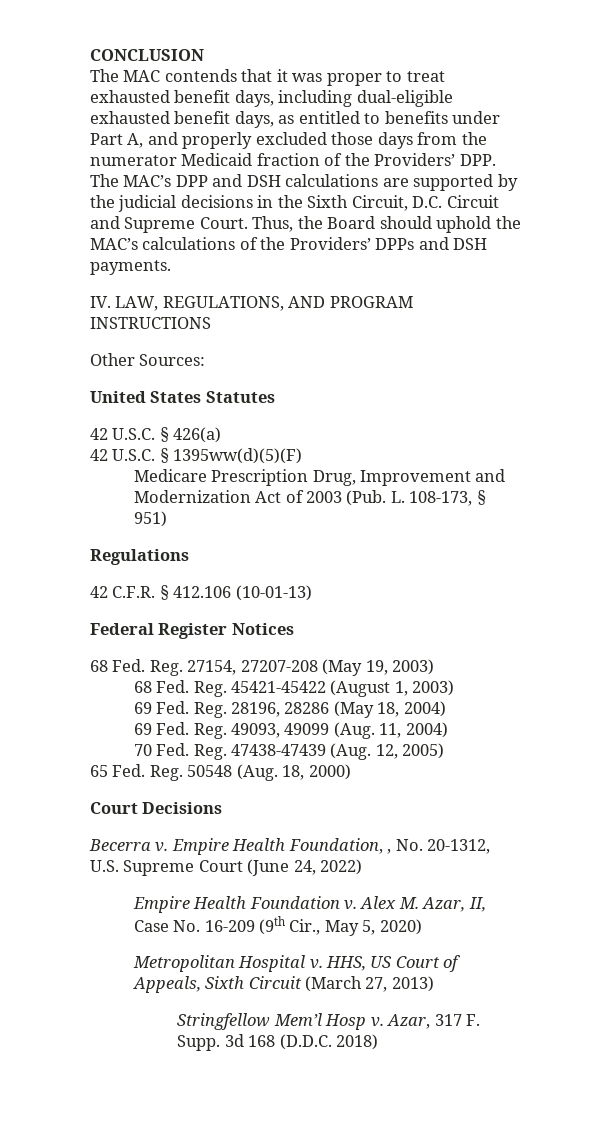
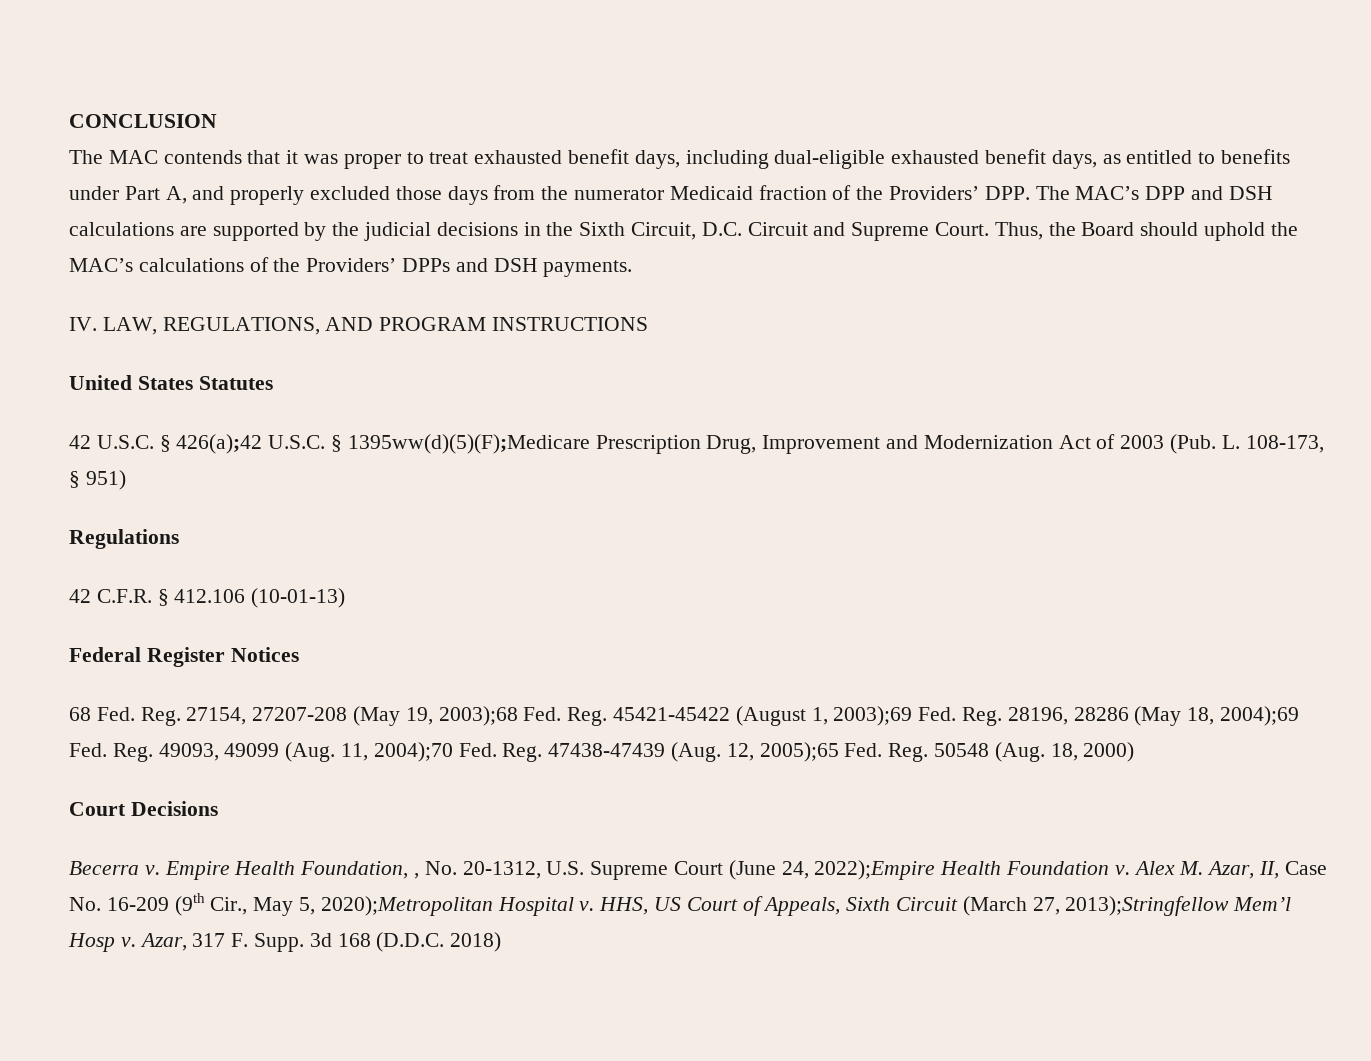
[90,353,206,366] // Other Sources: -> (649, 324) none
[173,427,222,443] [90,448,303,464] [133,469,207,482] 426(a) // 42 U.S.C. § 1395ww(d)(5)(F) // Medicare -> [176,434,590,454] 426(a);42 U.S.C. § 1395ww(d)(5)(F);Medicare
[392,659,435,675] [133,681,152,693] 2003) // 68 -> [438,706,518,726] 2003);68
[412,680,455,696] [133,702,152,714] 2003) // 69 -> [833,706,913,726] 2003);69
[403,701,446,717] [133,723,152,735] 2004) // 69 -> [1220,706,1300,726] 2004);69
[405,722,448,738] [133,744,152,756] 2004) // 70 -> [373,742,453,762] 2004);70
[402,743,445,759] [90,765,108,777] 2005) // 65 -> [759,742,839,762] 2005);65
[320,859,363,875] [132,896,190,913] 2022) // Empire -> [814,860,936,880] 2022);Empire
[379,919,422,935] [132,955,235,972] 2020) // Metropolitan -> [320,896,493,916] 2020);Metropolitan
[391,976,434,992] [177,1013,271,1030] 2013) // Stringfellow -> [1065,896,1230,916] 2013);Stringfellow

